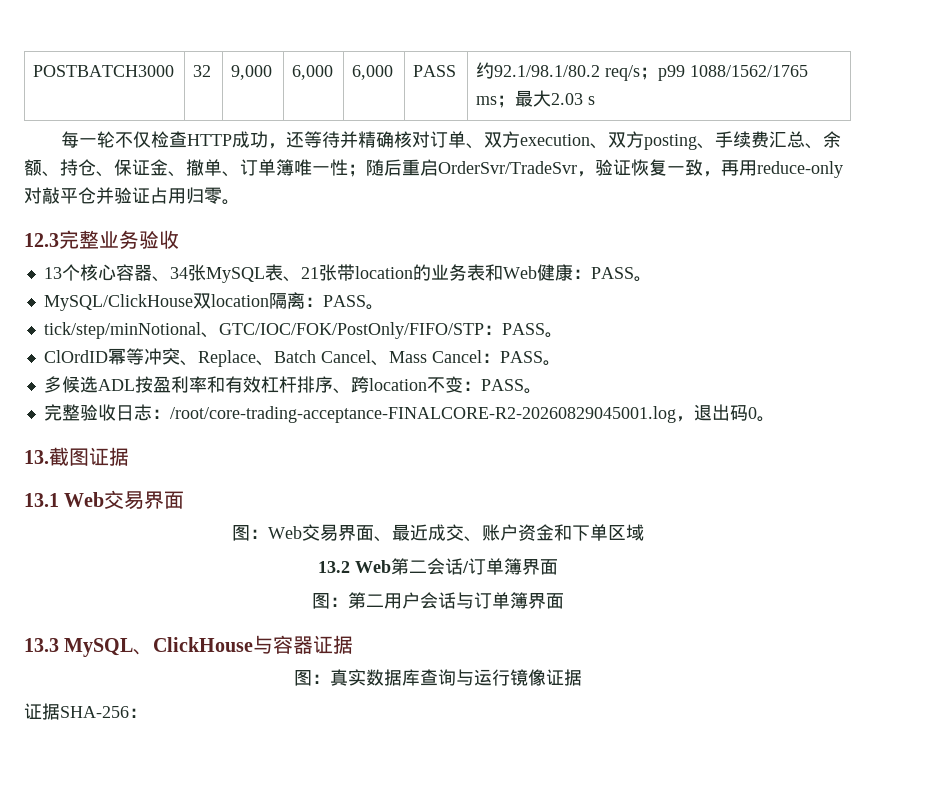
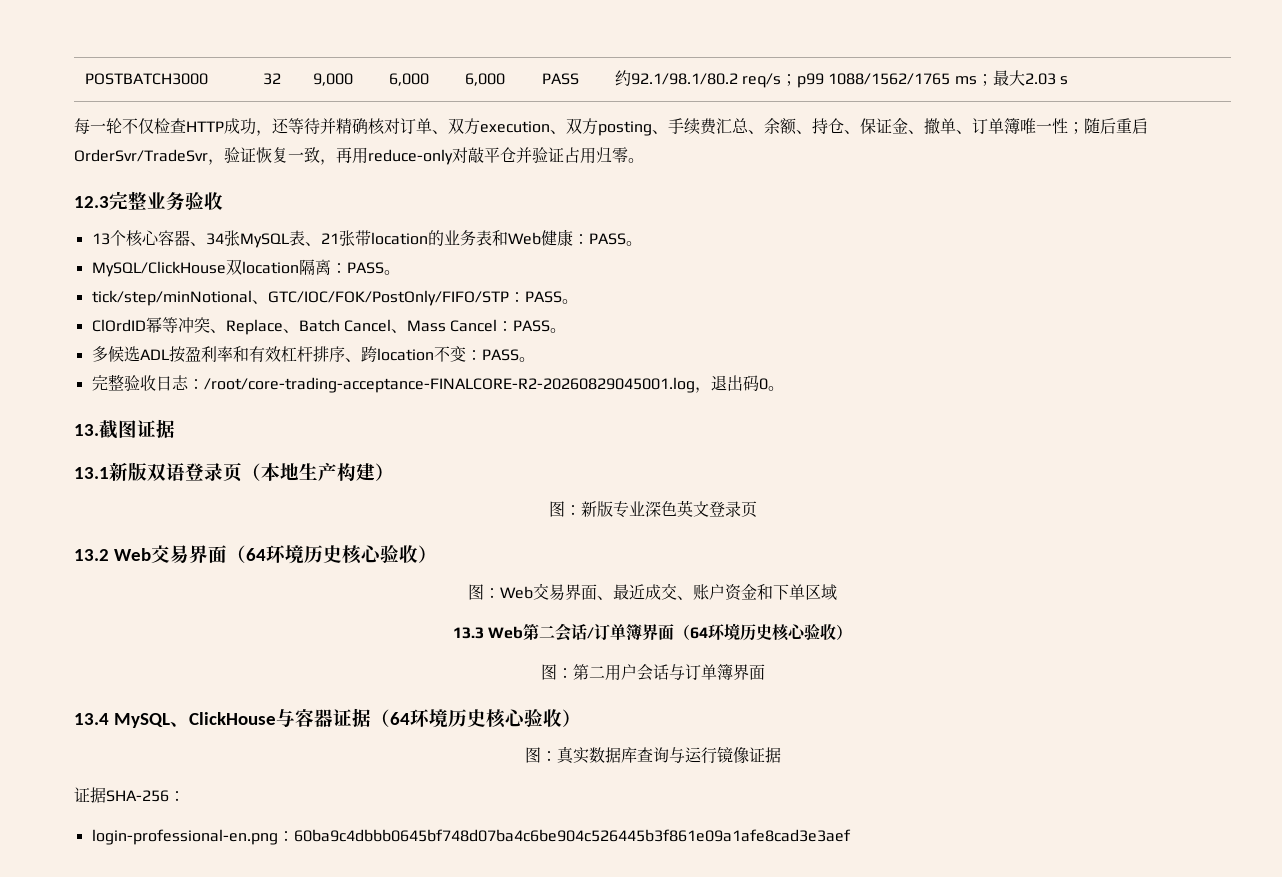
[64,490,185,510] Web交易界面 -> [109,462,394,482] [548,500,757,518] [74,545,437,564] 新版双语登录页（本地生产构建） // 图：新版专业深色英文登录页 // 13.2 Web交易界面（64环境历史核心验收）
[317,561,350,573] 13.2 -> [452,627,484,639] 13.3
(558, 567) none -> [674,623,853,641] （64环境历史核心验收）
[24,638,59,652] 13.3 -> [74,713,109,725] 13.4
(354, 644) none -> [370,709,581,728] （64环境历史核心验收）
(147, 713) none -> [91,829,851,845] // login-professional-en.png：60ba9c4dbbb0645bf748d07ba4c6be904c526445b3f861e09a1afe8cad3e3aef

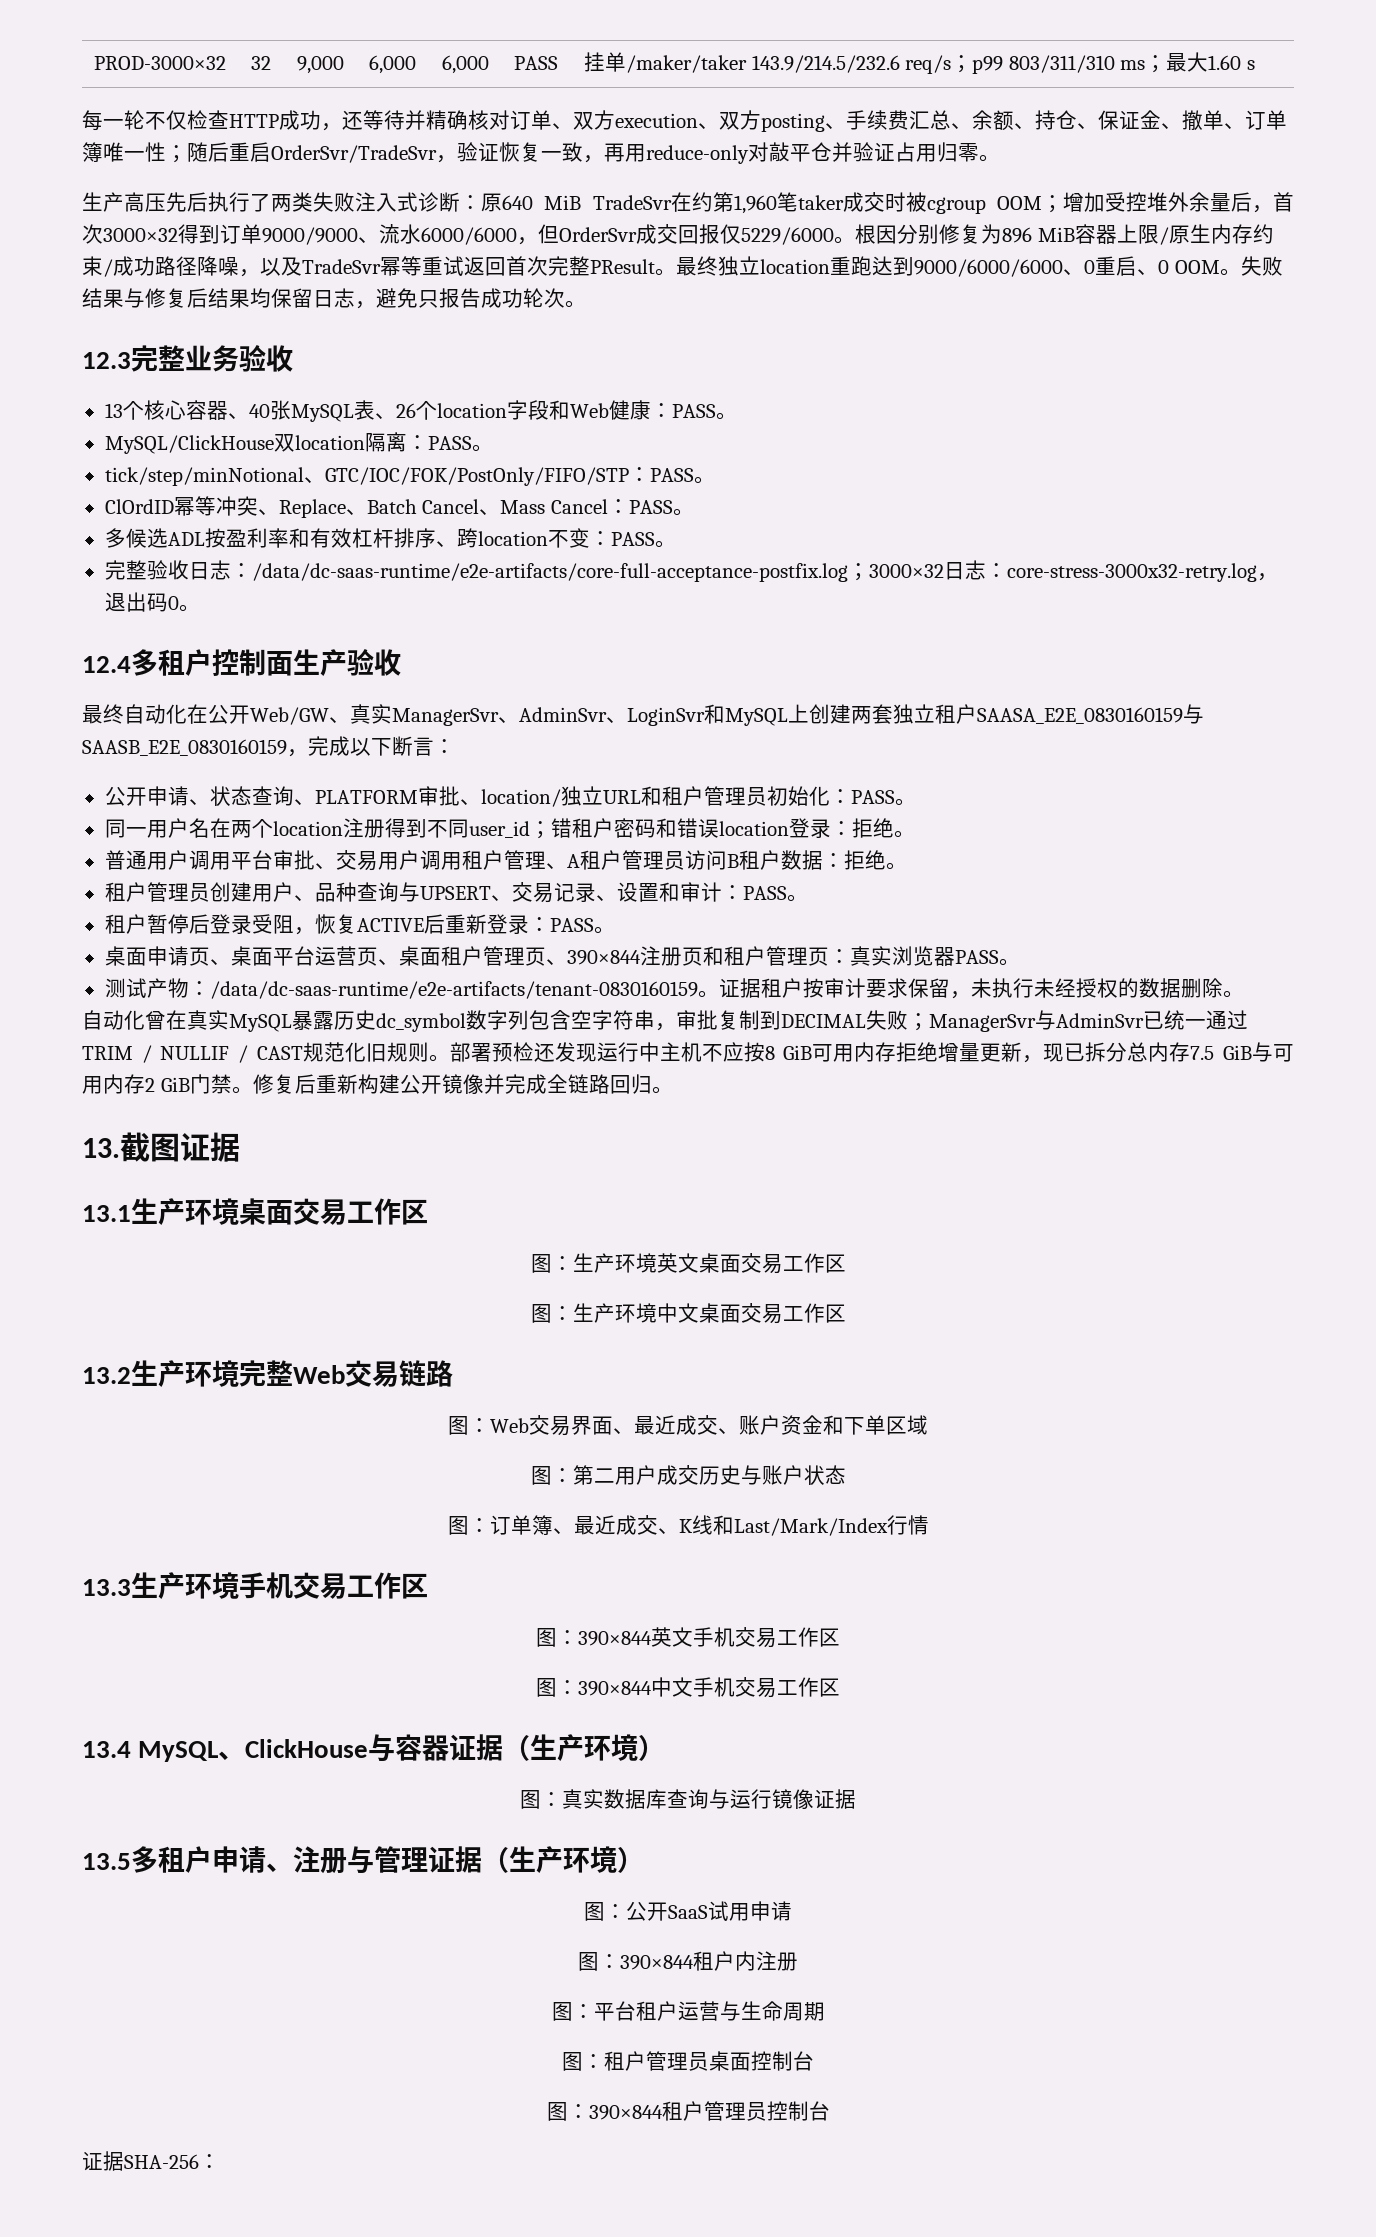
[84,73,208,85] POSTBATCH3000 -> [94,56,227,70] PROD-3000×32
[614,70,738,86] 约92.1/98.1/80.2 -> [584,52,900,73] 挂单/maker/taker 143.9/214.5/232.6
[828,73,951,85] 1088/1562/1765 -> [1008,55,1115,73] 803/311/310
[1024,73,1056,85] 2.03 -> [1208,55,1242,70] 1.60
(644, 160) none -> [82,192,1294,214] [82,224,1274,245] [82,256,1283,277] [82,288,586,309] // 生产高压先后执行了两类失败注入式诊断：原640 MiB TradeSvr在约第1,960笔taker成交时被cgroup OOM；增加受控堆外余量后，首次3000×32得到订单9000/9000、流水6000/6000，但OrderSvr成交回报仅5229/6000。根因分别修复为896 MiB容器上限/原生内存约束/成功路径降噪，以及TradeSvr幂等重试返回首次完整PResult。最终独立location重跑达到9000/6000/6000、0重启、0 OOM。失败结果与修复后结果均保留日志，避免只报告成功轮次。
[205,233,224,245] 34 -> [248,404,270,418] 40
[320,230,492,246] 21张带location的业务表 -> [395,400,549,420] 26个location字段
[203,377,695,393] /root/core-trading-acceptance-FINALCORE-R2-20260829045001.log -> [251,560,1257,582] /data/dc-saas-runtime/e2e-artifacts/core-full-acceptance-postfix.log；3000×32日志：core-stress-3000x32-retry.log
[74,419,175,439] [74,462,394,482] [548,500,757,518] [74,545,437,564] 13.截图证据 // 13.1新版双语登录页（本地生产构建） // 图：新版专业深色英文登录页 // 13.2 Web交易界面（64环境历史核心验收） -> [82,649,401,676] [82,704,1204,726] [82,736,455,757] [104,786,916,807] [104,818,915,839] [104,850,907,871] [104,882,808,903] [104,914,615,935] [104,946,1020,966] [104,978,1244,999] [82,1010,1248,1032] [82,1042,1294,1063] [82,1074,673,1094] [82,1132,240,1162] [82,1198,428,1225] [530,1253,846,1274] [530,1303,846,1324] [82,1360,453,1387] 12.4多租户控制面生产验收 // 最终自动化在公开Web/GW、真实ManagerSvr、AdminSvr、LoginSvr和MySQL上创建两套独立租户SAASA_E2E_0830160159与SAASB_E2E_0830160159，完成以下断言： // 公开申请、状态查询、PLATFORM审批、location/独立URL和租户管理员初始化：PASS。 // 同一用户名在两个location注册得到不同user_id；错租户密码和错误location登录：拒绝。 // 普通用户调用平台审批、交易用户调用租户管理、A租户管理员访问B租户数据：拒绝。 // 租户管理员创建用户、品种查询与UPSERT、交易记录、设置和审计：PASS。 // 租户暂停后登录受阻，恢复ACTIVE后重新登录：PASS。 // 桌面申请页、桌面平台运营页、桌面租户管理页、390×844注册页和租户管理页：真实浏览器PASS。 // 测试产物：/data/dc-saas-runtime/e2e-artifacts/tenant-0830160159。证据租户按审计要求保留，未执行未经授权的数据删除。 // 自动化曾在真实MySQL暴露历史dc_symbol数字列包含空字符串，审批复制到DECIMAL失败；ManagerSvr与AdminSvr已统一通过TRIM / NULLIF / CAST规范化旧规则。部署预检还发现运行中主机不应按8 GiB可用内存拒绝增量更新，现已拆分总内存7.5 GiB与可用内存2 GiB门禁。修复后重新构建公开镜像并完成全链路回归。 // 13.截图证据 // 13.1生产环境桌面交易工作区 // 图：生产环境英文桌面交易工作区 // 图：生产环境中文桌面交易工作区 // 13.2生产环境完整Web交易链路
[452,623,853,642] [540,664,765,681] 13.3 Web第二会话/订单簿界面（64环境历史核心验收） // 图：第二用户会话与订单簿界面 -> [530,1465,846,1485] [447,1515,929,1536] [82,1572,428,1599] [536,1627,840,1648] [536,1677,840,1698] 图：第二用户成交历史与账户状态 // 图：订单簿、最近成交、K线和Last/Mark/Index行情 // 13.3生产环境手机交易工作区 // 图：390×844英文手机交易工作区 // 图：390×844中文手机交易工作区
[389,709,562,728] 64环境历史核心验收 -> [530,1734,639,1761] 生产环境
(781, 755) none -> [82,1846,644,1874] [584,1901,792,1921] [578,1951,798,1971] [551,2001,825,2021] [562,2051,814,2071] [546,2101,830,2121] // 13.5多租户申请、注册与管理证据（生产环境） // 图：公开SaaS试用申请 // 图：390×844租户内注册 // 图：平台租户运营与生命周期 // 图：租户管理员桌面控制台 // 图：390×844租户管理员控制台
[91,829,851,845] // login-professional-en.png：60ba9c4dbbb0645bf748d07ba4c6be904c526445b3f861e09a1afe8cad3e3aef -> (220, 2161) none

